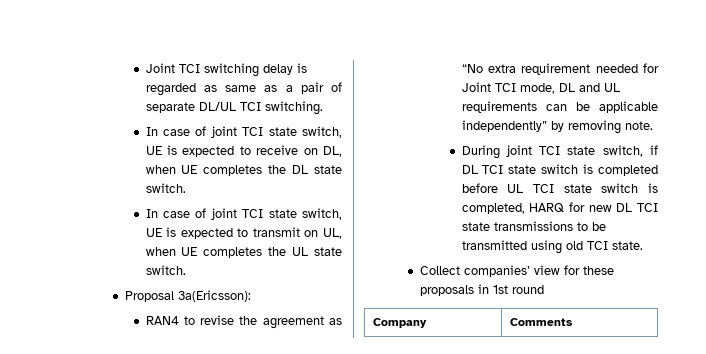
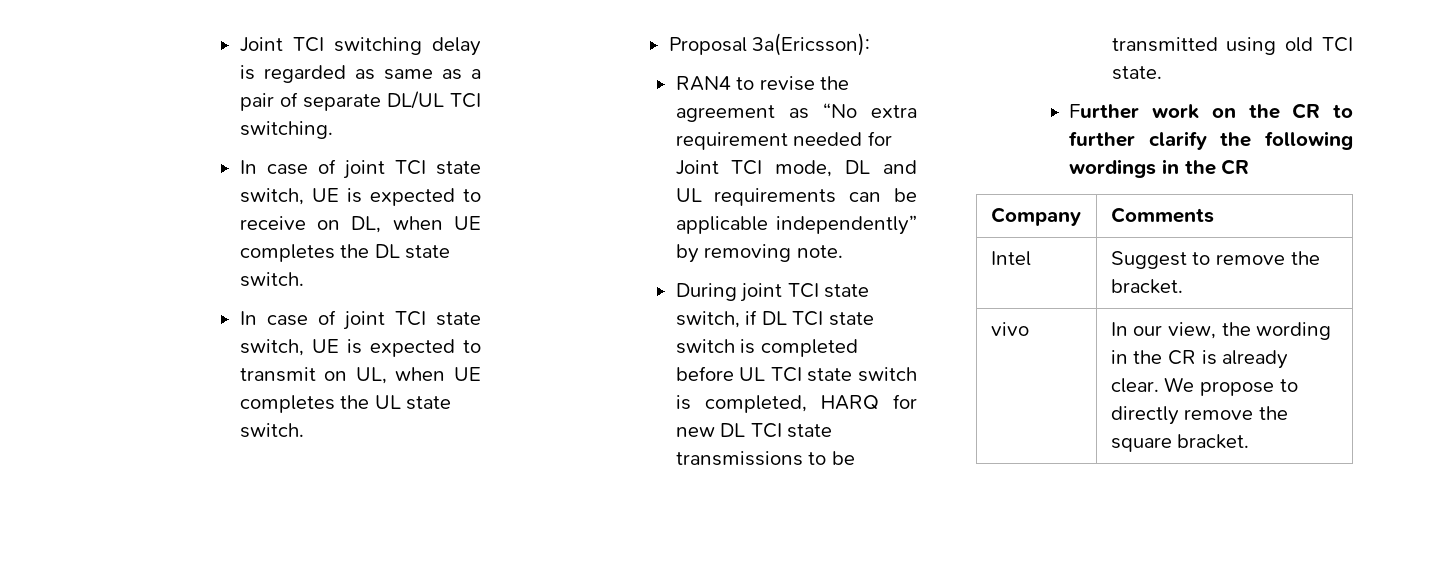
[419,265,614,277] [419,284,544,296] [373,318,428,328] [510,318,574,326] Collect companies’ view for these proposals in 1st round // Company | Comments -> [1069,103,1353,119] [1069,131,1353,150] [1069,159,1250,178] [990,207,1081,226] [1110,207,1214,223] [990,251,1031,266] [1110,251,1320,269] [1110,279,1183,294] [990,322,1029,336] [1110,322,1332,340] [1110,350,1289,369] [1110,377,1298,396] [1110,406,1289,425] [1110,434,1250,452] Further work on the CR to further clarify the following wordings in the CR // Company | Comments // Intel | Suggest to remove the bracket. // vivo | In our view, the wording in the CR is already clear. We propose to directly remove the square bracket.

